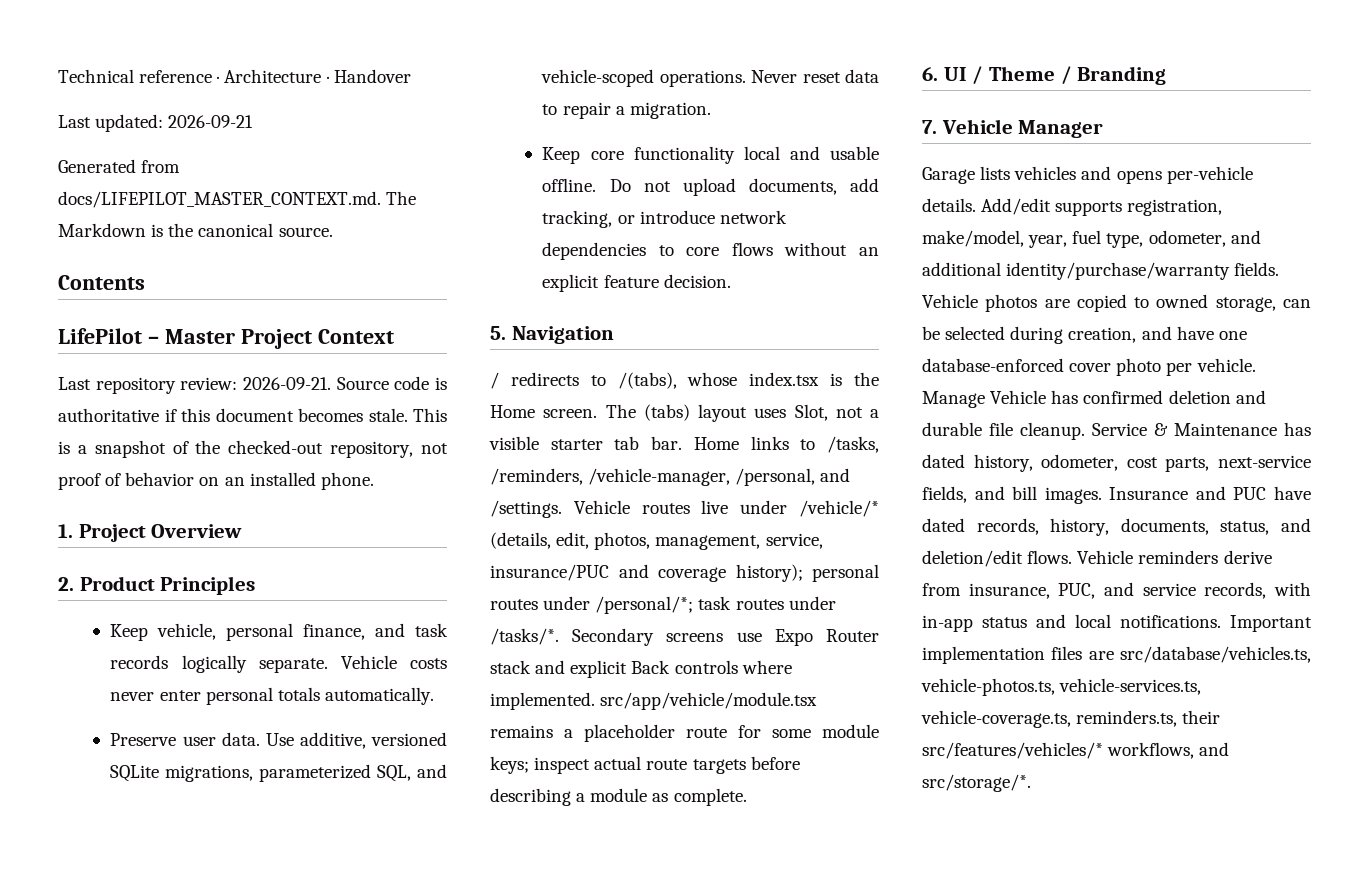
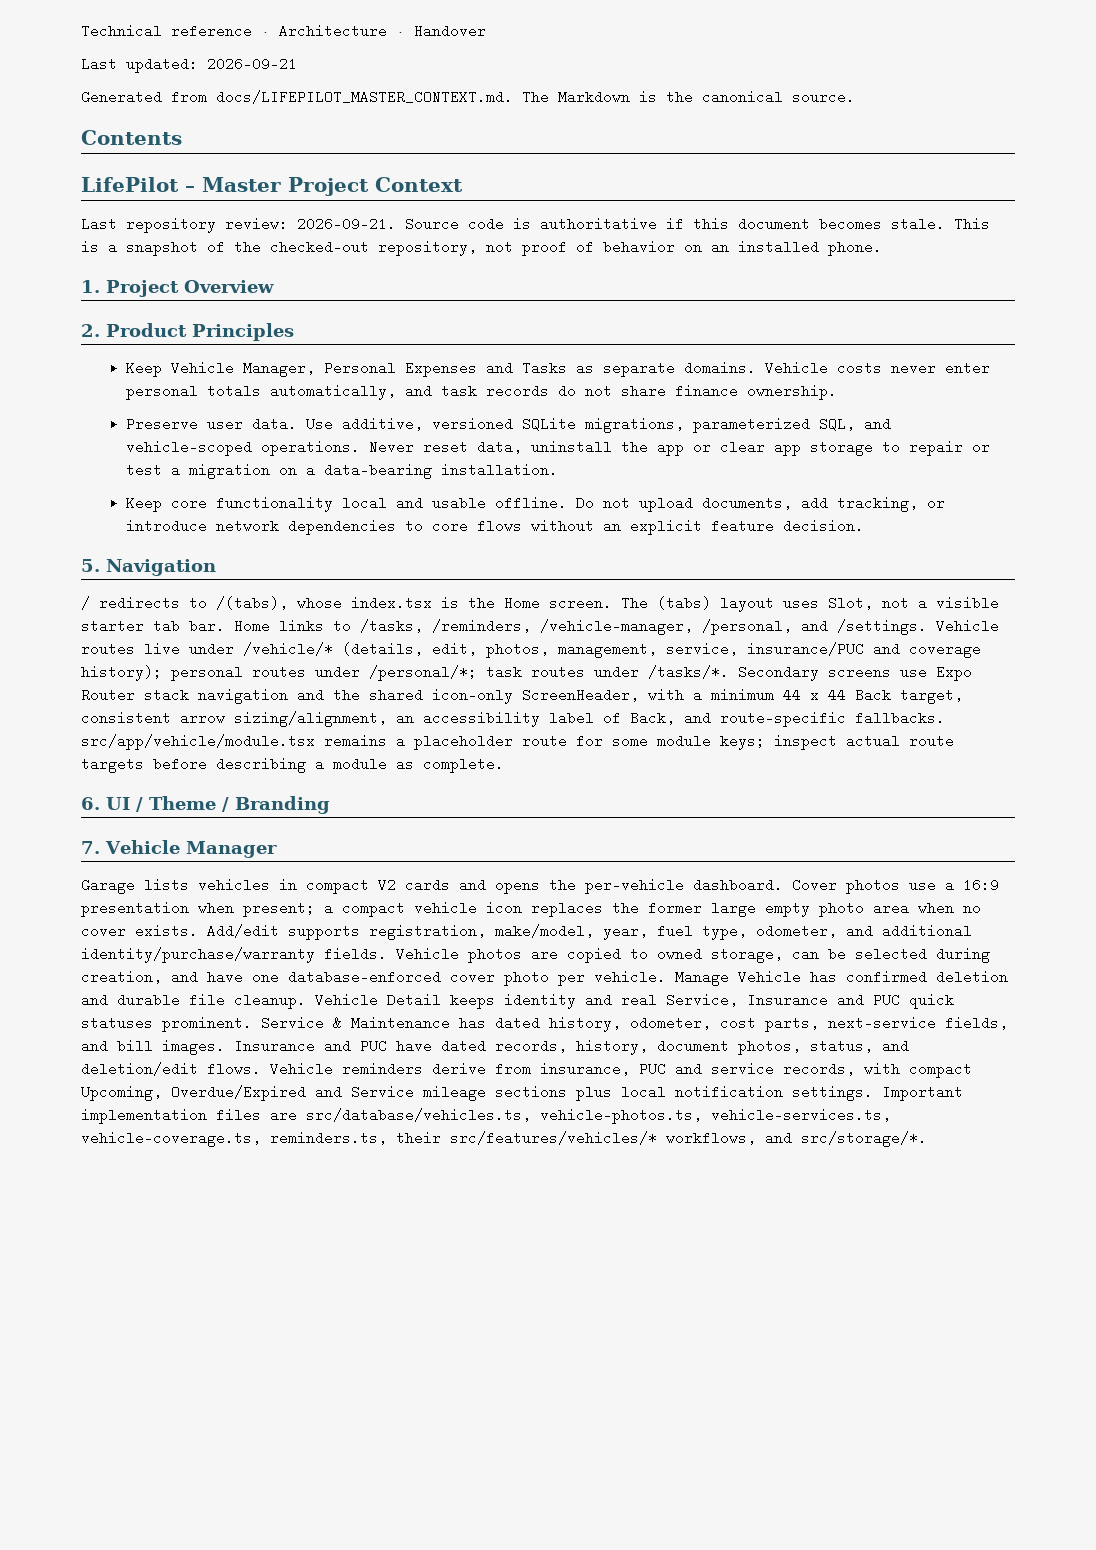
[157,623,448,641] [110,655,328,673] vehicle, personal finance, and task records logically separate. -> [171,361,757,377] Vehicle Manager, Personal Expenses and Tasks as separate domains.
[324,687,434,705] automatically. -> [270,384,838,400] automatically, and task records do not share finance ownership.
[845,69,879,83] [542,102,711,119] data to repair a migration. -> [477,440,991,456] [126,463,559,479] data, uninstall the app or clear app storage to repair or test a migration on a data-bearing installation.
[535,660,792,678] [490,692,595,710] and explicit Back controls where implemented. -> [198,688,963,704] [81,711,945,727] navigation and the shared icon-only ScreenHeader, with a minimum 44 x 44 Back target, consistent arrow sizing/alignment, an accessibility label of Back, and route-specific fallbacks.
[1081,166,1253,184] [922,198,976,212] and opens per-vehicle details. -> [279,878,999,894] [81,901,981,917] [81,924,198,938] in compact V2 cards and opens the per-vehicle dashboard. Cover photos use a 16:9 presentation when present; a compact vehicle icon replaces the former large empty photo area when no cover exists.
(1085, 431) none -> [315,993,954,1009] [81,1016,252,1032] Vehicle Detail keeps identity and real Service, Insurance and PUC quick statuses prominent.
[1120,518,1209,535] documents, -> [657,1039,801,1055] document photos,
[1058,583,1096,599] PUC, -> [639,1062,666,1076] PUC
[922,614,1221,632] in-app status and local notifications. -> [909,1062,972,1078] [81,1085,873,1101] compact Upcoming, Overdue/Expired and Service mileage sections plus local notification settings.

